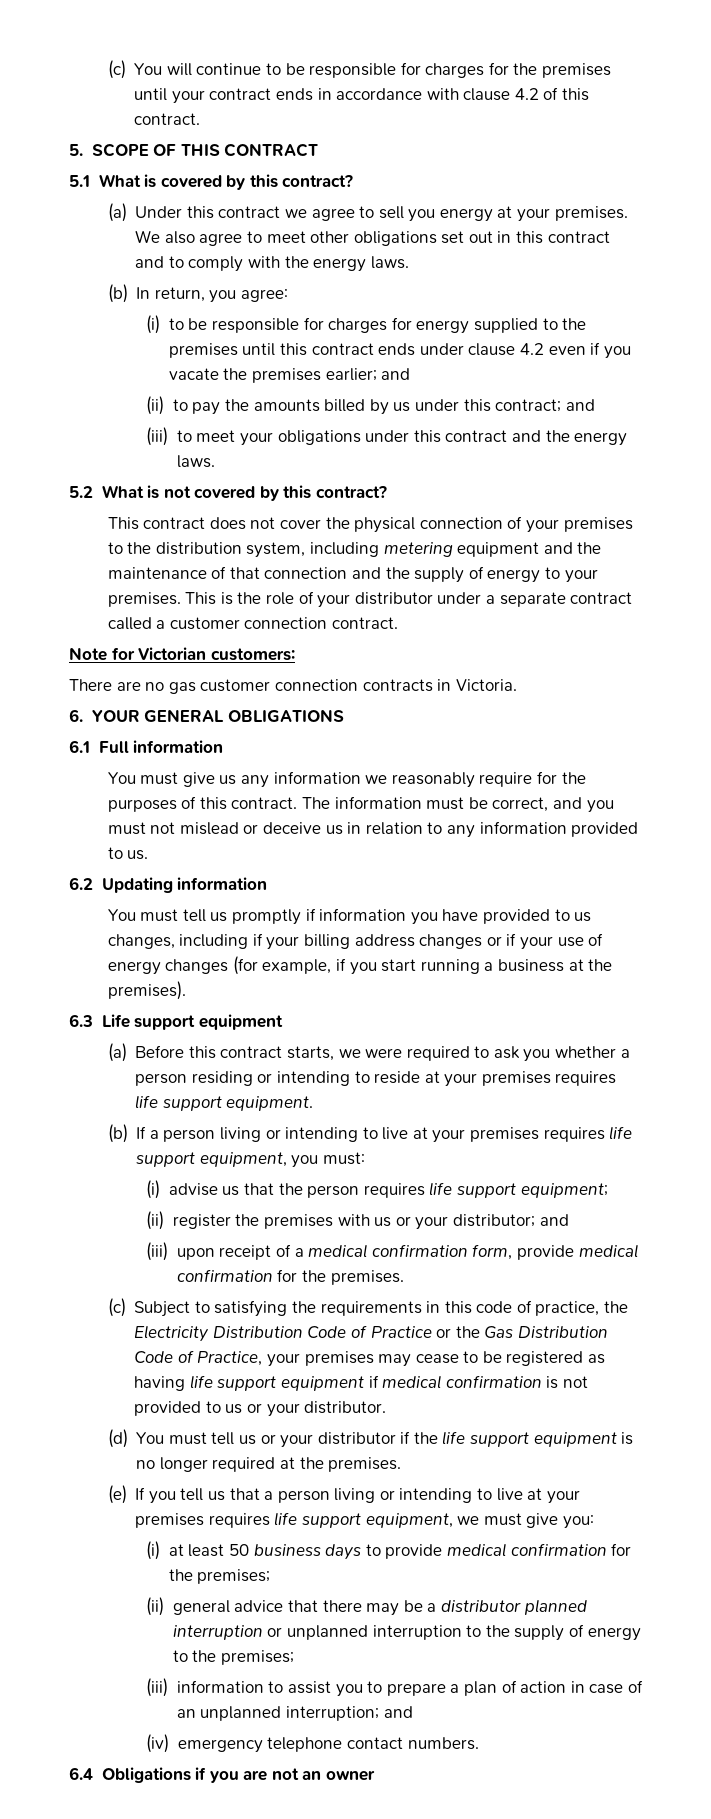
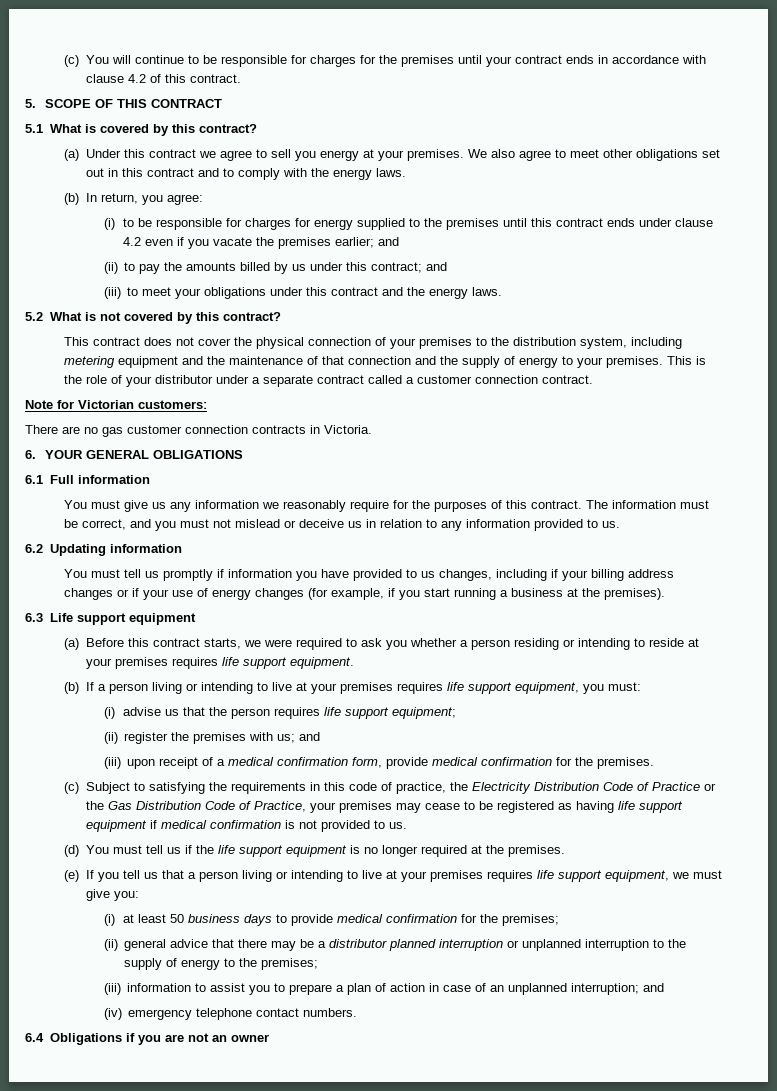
[374,1214,535,1230] us or your distributor; -> [277,734,296,743] us;
[225,1401,387,1417] us or your distributor. -> [388,822,407,829] us.
[260,1432,396,1448] or your distributor -> (181, 850) none

